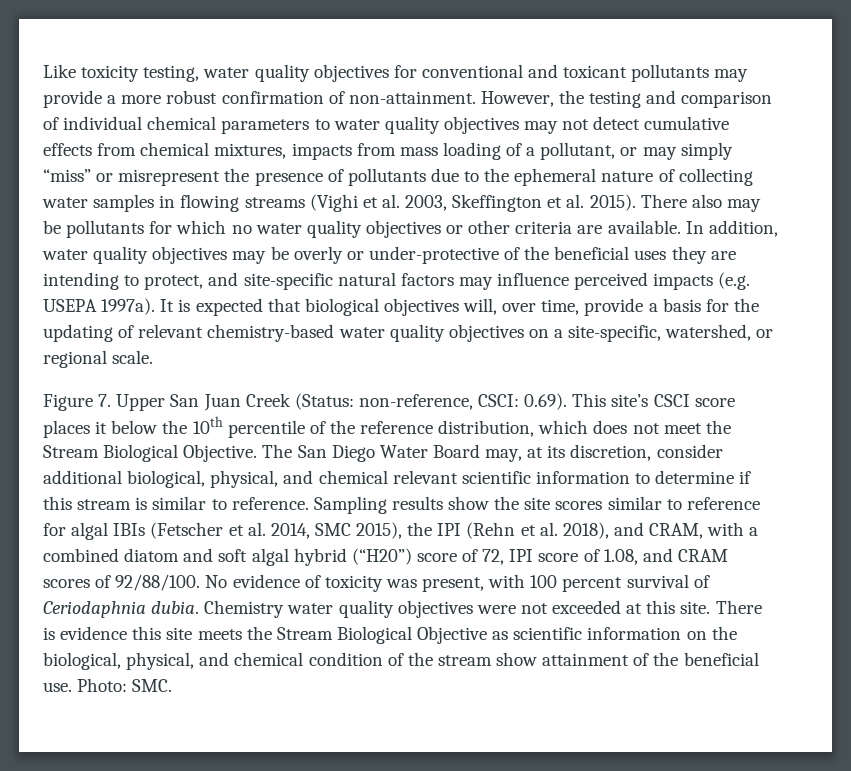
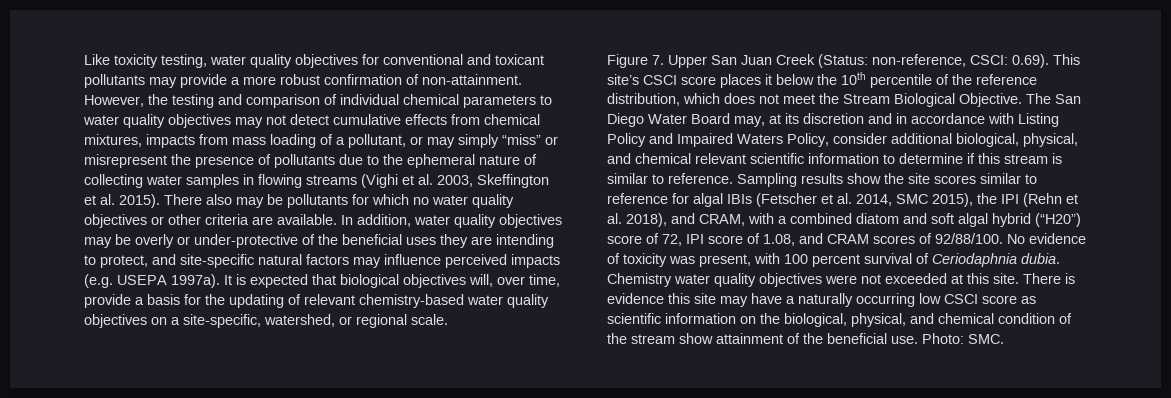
[570,444,652,461] discretion, -> [803,113,1059,127] [607,133,829,147] discretion and in accordance with Listing Policy and Impaired Waters Policy,
[197,626,488,644] meets the Stream Biological Objective -> [720,293,1017,307] may have a naturally occurring low CSCI score

